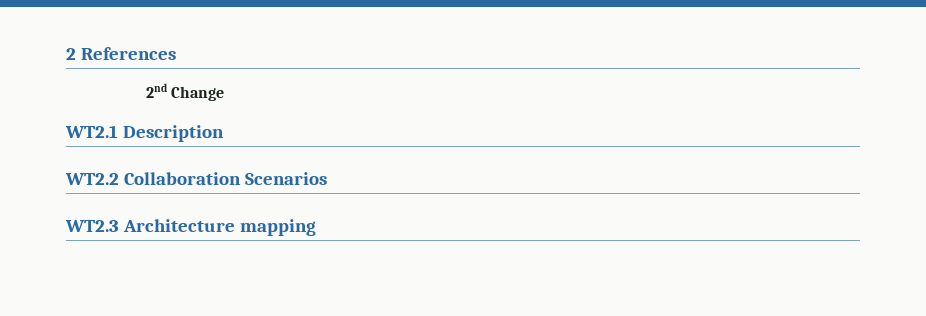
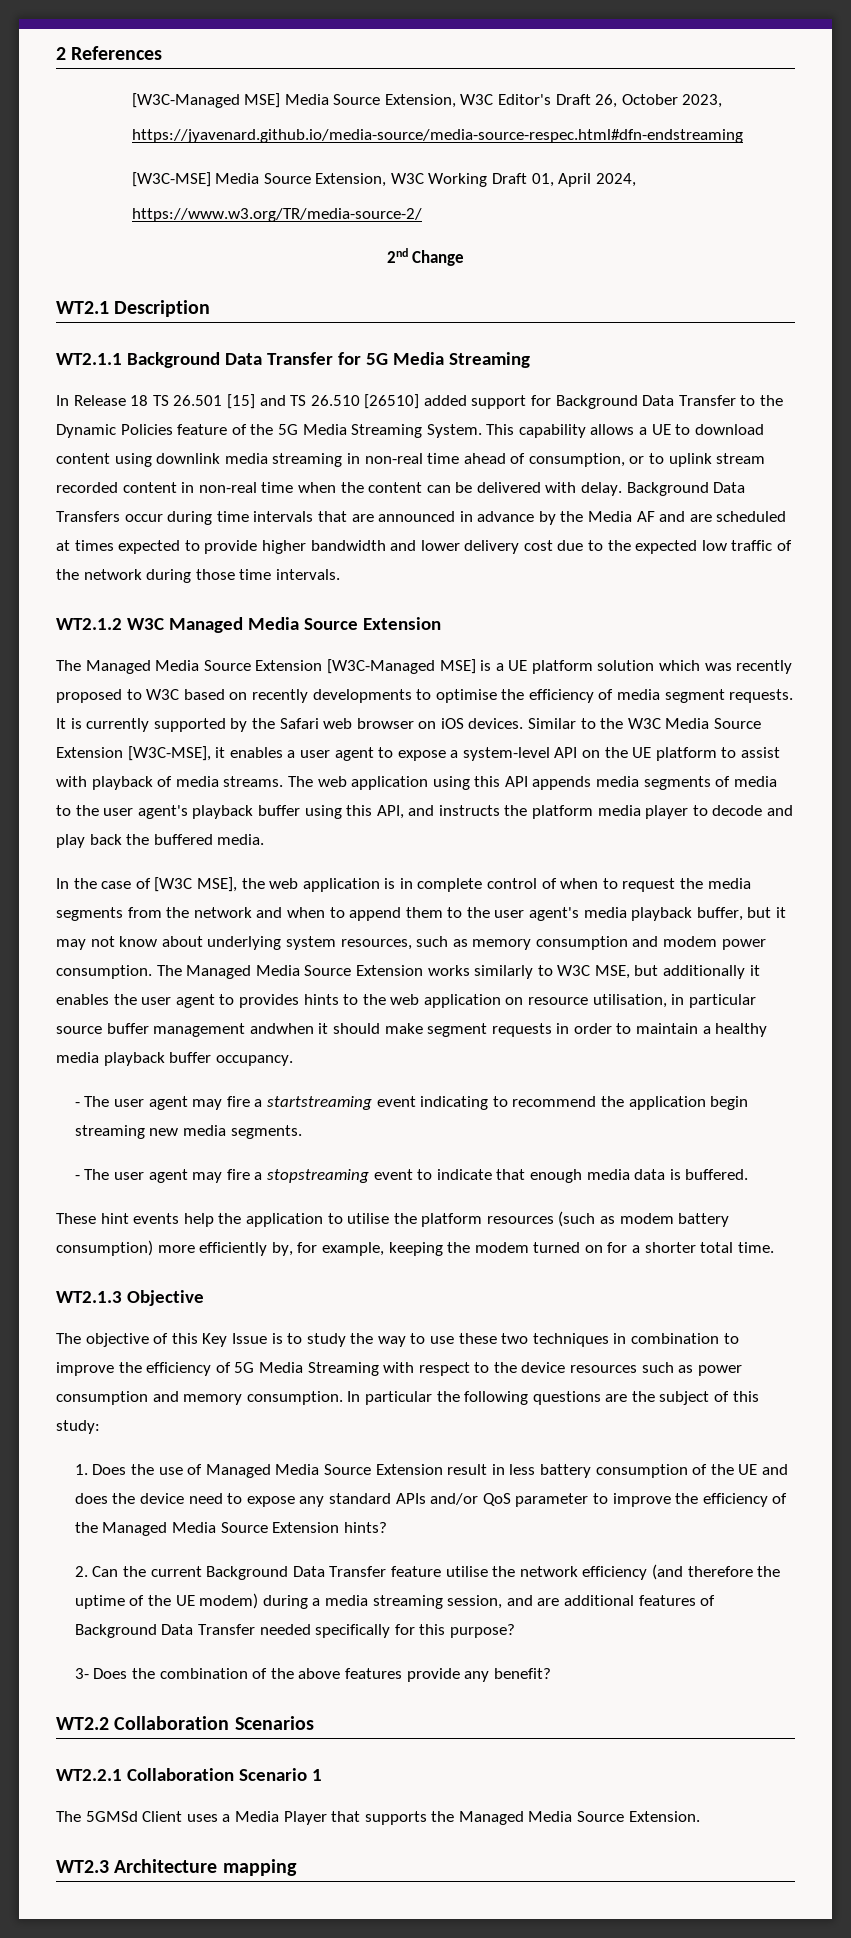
[145,83,224,101] [65,125,224,142] [65,172,327,185] 2nd Change // WT2.1 Description // WT2.2 Collaboration Scenarios -> [131,93,723,108] [131,129,743,143] [131,172,636,187] [131,208,422,222] [386,248,465,266] [56,300,211,317] [56,352,530,368] [56,394,784,409] [56,424,764,438] [56,453,766,467] [56,482,746,496] [56,511,787,525] [56,540,793,554] [56,569,340,583] [56,617,441,633] [56,659,793,674] [56,689,794,703] [56,718,762,732] [56,746,781,761] [56,776,777,790] [56,805,794,819] [56,834,265,848] [56,877,751,892] [56,907,787,921] [56,936,766,950] [56,965,760,979] [56,994,756,1008] [56,1023,768,1037] [56,1052,293,1066] [74,1096,749,1110] [74,1125,302,1139] [74,1169,749,1183] [56,1211,730,1227] [56,1240,774,1256] [56,1290,204,1306] [56,1333,739,1347] [56,1362,742,1376] [56,1391,759,1405] [56,1420,100,1434] [74,1464,788,1478] [74,1493,788,1507] [74,1522,387,1536] [74,1564,781,1580] [74,1593,716,1609] [74,1624,516,1638] [74,1668,551,1682] [56,1716,314,1730] [56,1768,322,1781] [56,1811,700,1825] [W3C-Managed MSE] Media Source Extension, W3C Editor's Draft 26, October 2023, // https://jyavenard.github.io/media-source/media-source-respec.html#dfn-endstreaming // [W3C-MSE] Media Source Extension, W3C Working Draft 01, April 2024, // https://www.w3.org/TR/media-source-2/ // 2nd Change // WT2.1 Description // WT2.1.1 Background Data Transfer for 5G Media Streaming // In Release 18 TS 26.501 [15] and TS 26.510 [26510] added support for Background Data Transfer to the Dynamic Policies feature of the 5G Media Streaming System. This capability allows a UE to download content using downlink media streaming in non-real time ahead of consumption, or to uplink stream recorded content in non-real time when the content can be delivered with delay. Background Data Transfers occur during time intervals that are announced in advance by the Media AF and are scheduled at times expected to provide higher bandwidth and lower delivery cost due to the expected low traffic of the network during those time intervals. // WT2.1.2 W3C Managed Media Source Extension // The Managed Media Source Extension [W3C-Managed MSE] is a UE platform solution which was recently proposed to W3C based on recently developments to optimise the efficiency of media segment requests. It is currently supported by the Safari web browser on iOS devices. Similar to the W3C Media Source Extension [W3C-MSE], it enables a user agent to expose a system-level API on the UE platform to assist with playback of media streams. The web application using this API appends media segments of media to the user agent's playback buffer using this API, and instructs the platform media player to decode and play back the buffered media. // In the case of [W3C MSE], the web application is in complete control of when to request the media segments from the network and when to append them to the user agent's media playback buffer, but it may not know about underlying system resources, such as memory consumption and modem power consumption. The Managed Media Source Extension works similarly to W3C MSE, but additionally it enables the user agent to provides hints to the web application on resource utilisation, in particular source buffer management andwhen it should make segment requests in order to maintain a healthy media playback buffer occupancy. // - The user agent may fire a startstreaming event indicating to recommend the application begin streaming new media segments. // - The user agent may fire a stopstreaming event to indicate that enough media data is buffered. // These hint events help the application to utilise the platform resources (such as modem battery consumption) more efficiently by, for example, keeping the modem turned on for a shorter total time. // WT2.1.3 Objective // The objective of this Key Issue is to study the way to use these two techniques in combination to improve the efficiency of 5G Media Streaming with respect to the device resources such as power consumption and memory consumption. In particular the following questions are the subject of this study: // 1. Does the use of Managed Media Source Extension result in less battery consumption of the UE and does the device need to expose any standard APIs and/or QoS parameter to improve the efficiency of the Managed Media Source Extension hints? // 2. Can the current Background Data Transfer feature utilise the network efficiency (and therefore the uptime of the UE modem) during a media streaming session, and are additional features of Background Data Transfer needed specifically for this purpose? // 3- Does the combination of the above features provide any benefit? // WT2.2 Collaboration Scenarios // WT2.2.1 Collaboration Scenario 1 // The 5GMSd Client uses a Media Player that supports the Managed Media Source Extension.

